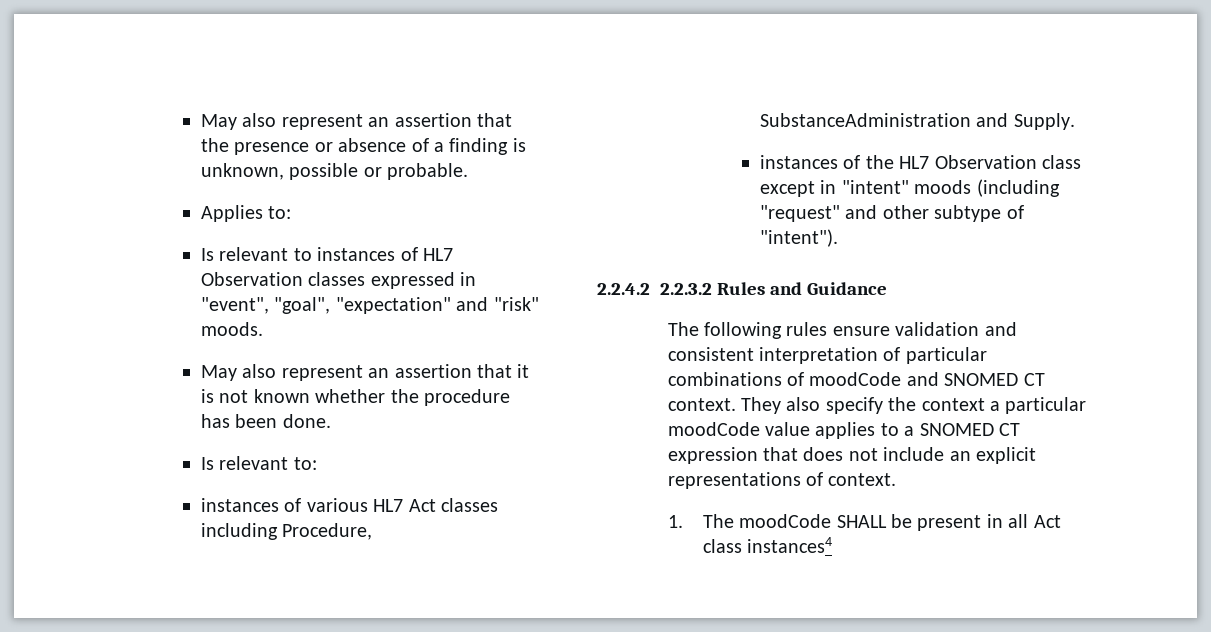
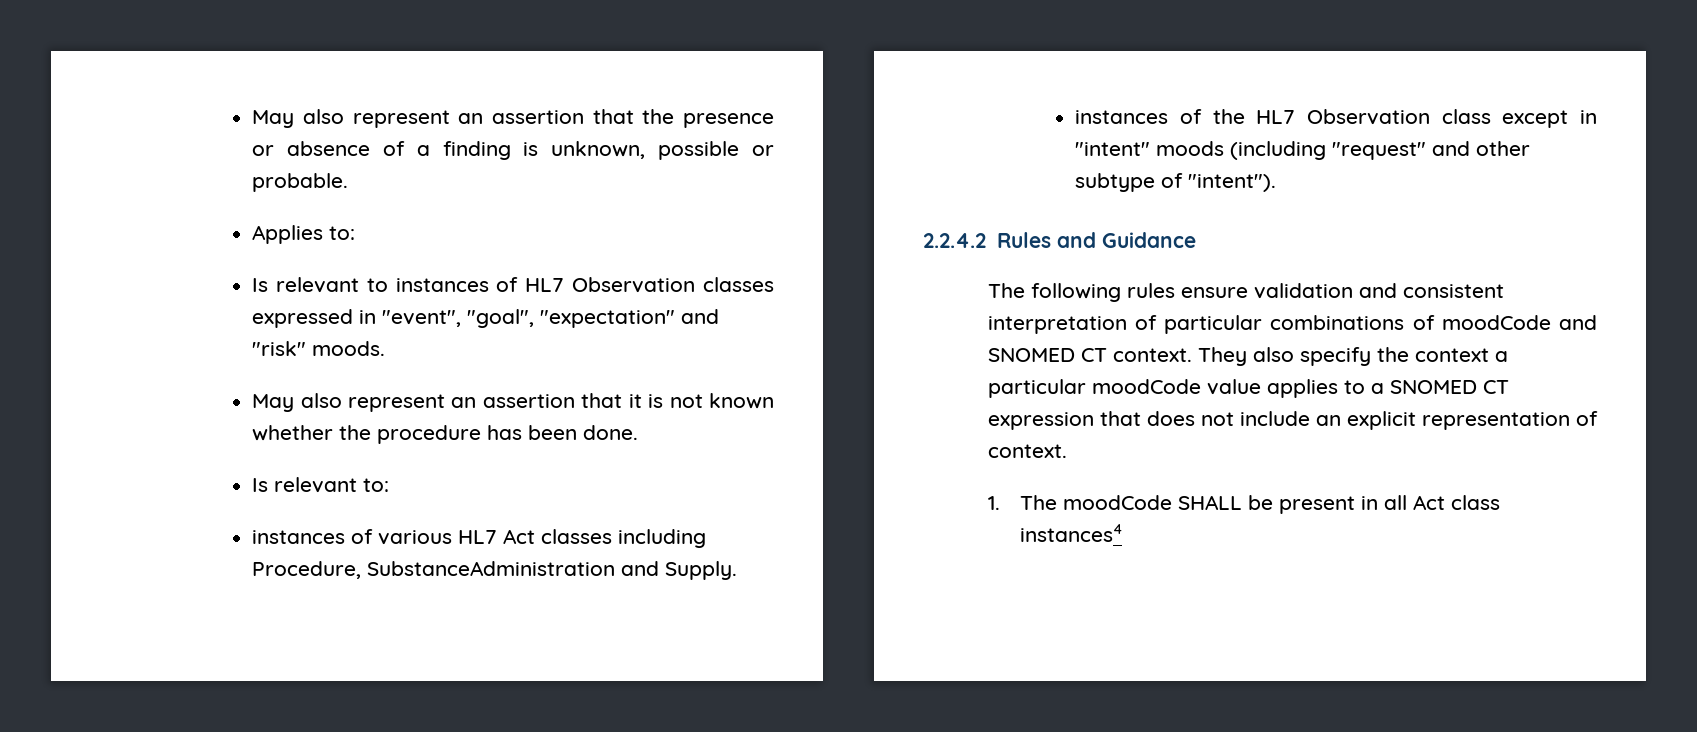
[660,283,712,295] 2.2.3.2 -> (986, 240) none
[667,472,801,489] representations -> [1421,412,1570,430] representation

